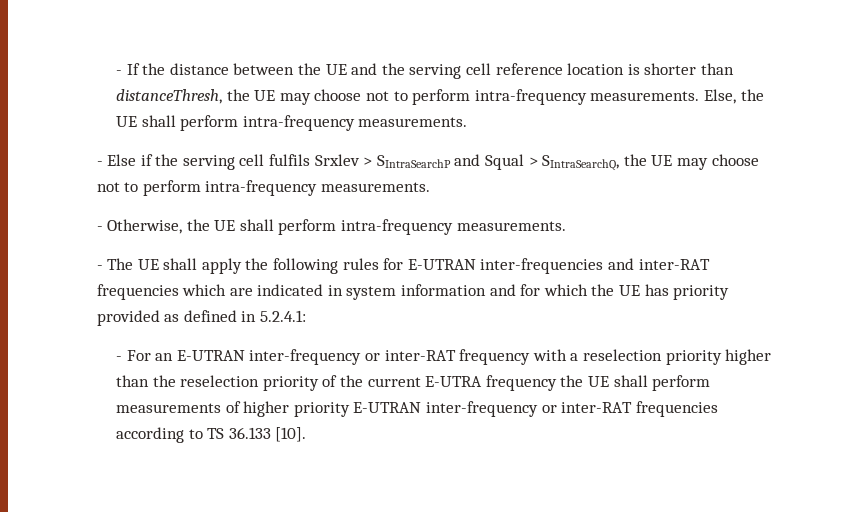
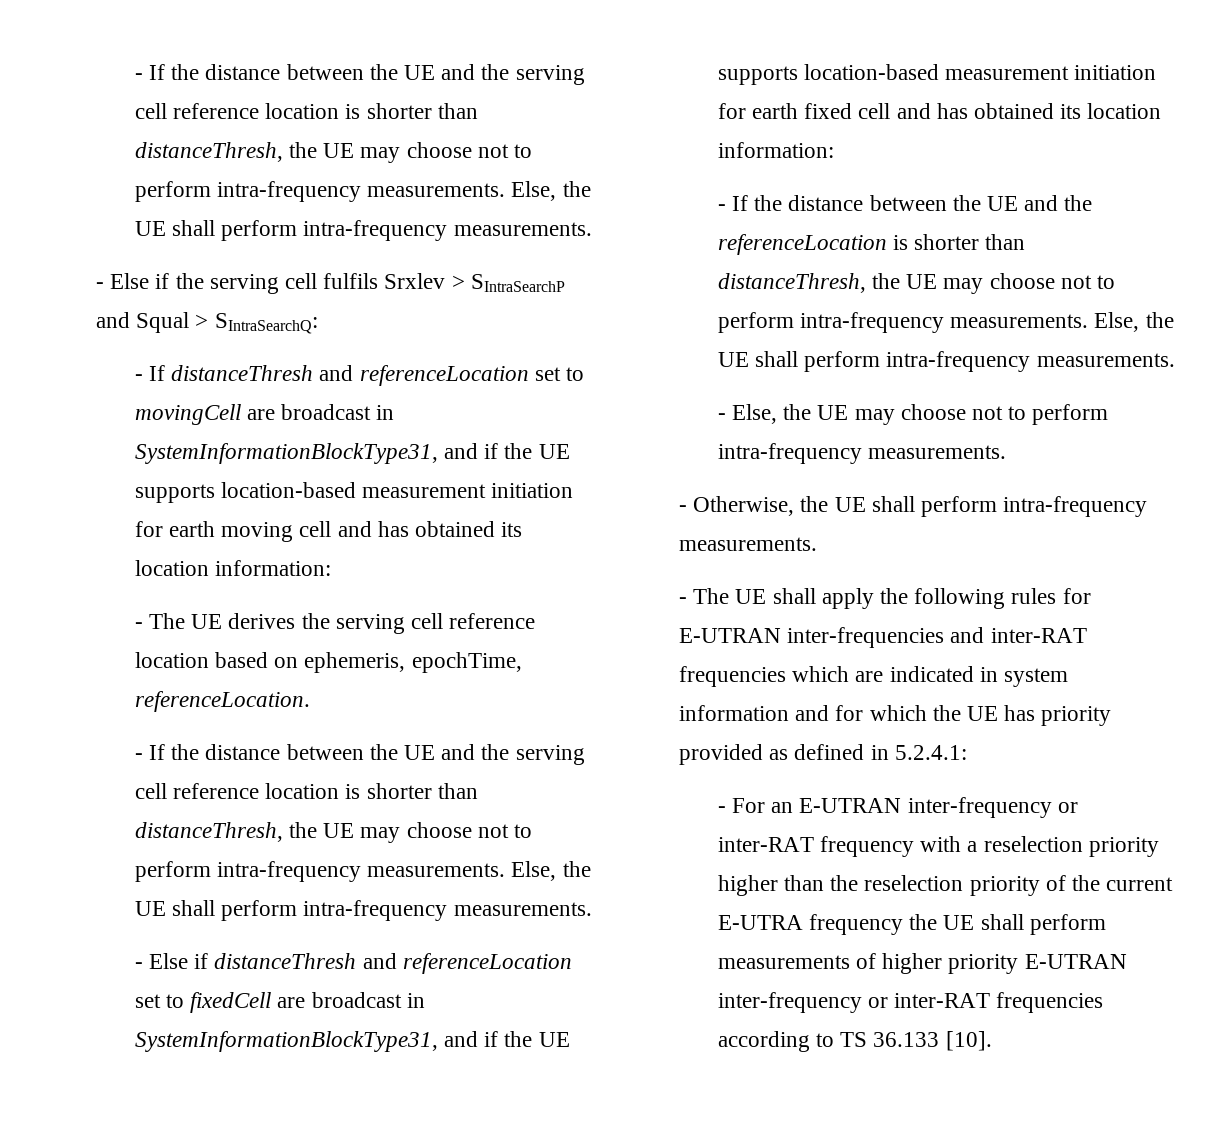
[542,155,620,171] SIntraSearchQ, -> [214,313,318,334] [134,365,585,386] [134,404,395,425] [134,443,570,464] [134,482,574,503] [134,521,523,542] [134,560,331,576] [134,613,536,634] [134,652,522,673] [134,691,310,712] [134,744,585,765] [134,783,478,799] [134,822,533,843] [134,861,591,882] [134,900,592,921] [134,953,572,974] [134,992,425,1013] [134,1031,570,1052] [717,64,1157,85] [717,103,1162,119] [717,142,834,158] [717,195,1093,211] [717,234,1026,255] [717,273,1116,294] [717,312,1174,333] [717,351,1175,372] [717,404,777,424] SIntraSearchQ: // - If distanceThresh and referenceLocation set to movingCell are broadcast in SystemInformationBlockType31, and if the UE supports location-based measurement initiation for earth moving cell and has obtained its location information: // - The UE derives the serving cell reference location based on ephemeris, epochTime, referenceLocation. // - If the distance between the UE and the serving cell reference location is shorter than distanceThresh, the UE may choose not to perform intra-frequency measurements. Else, the UE shall perform intra-frequency measurements. // - Else if distanceThresh and referenceLocation set to fixedCell are broadcast in SystemInformationBlockType31, and if the UE supports location-based measurement initiation for earth fixed cell and has obtained its location information: // - If the distance between the UE and the referenceLocation is shorter than distanceThresh, the UE may choose not to perform intra-frequency measurements. Else, the UE shall perform intra-frequency measurements. // - Else,

